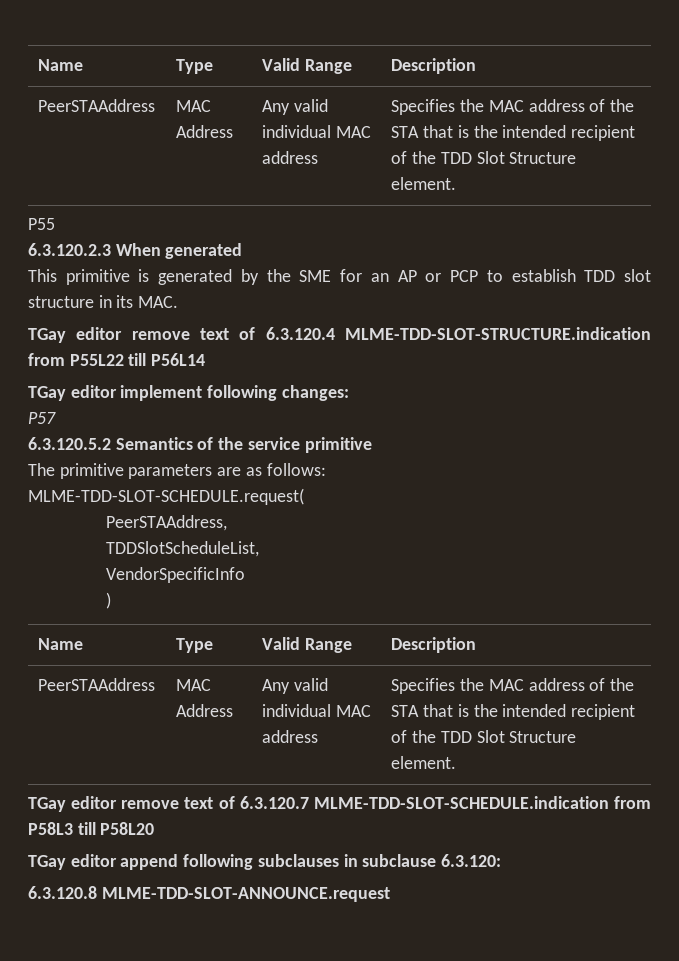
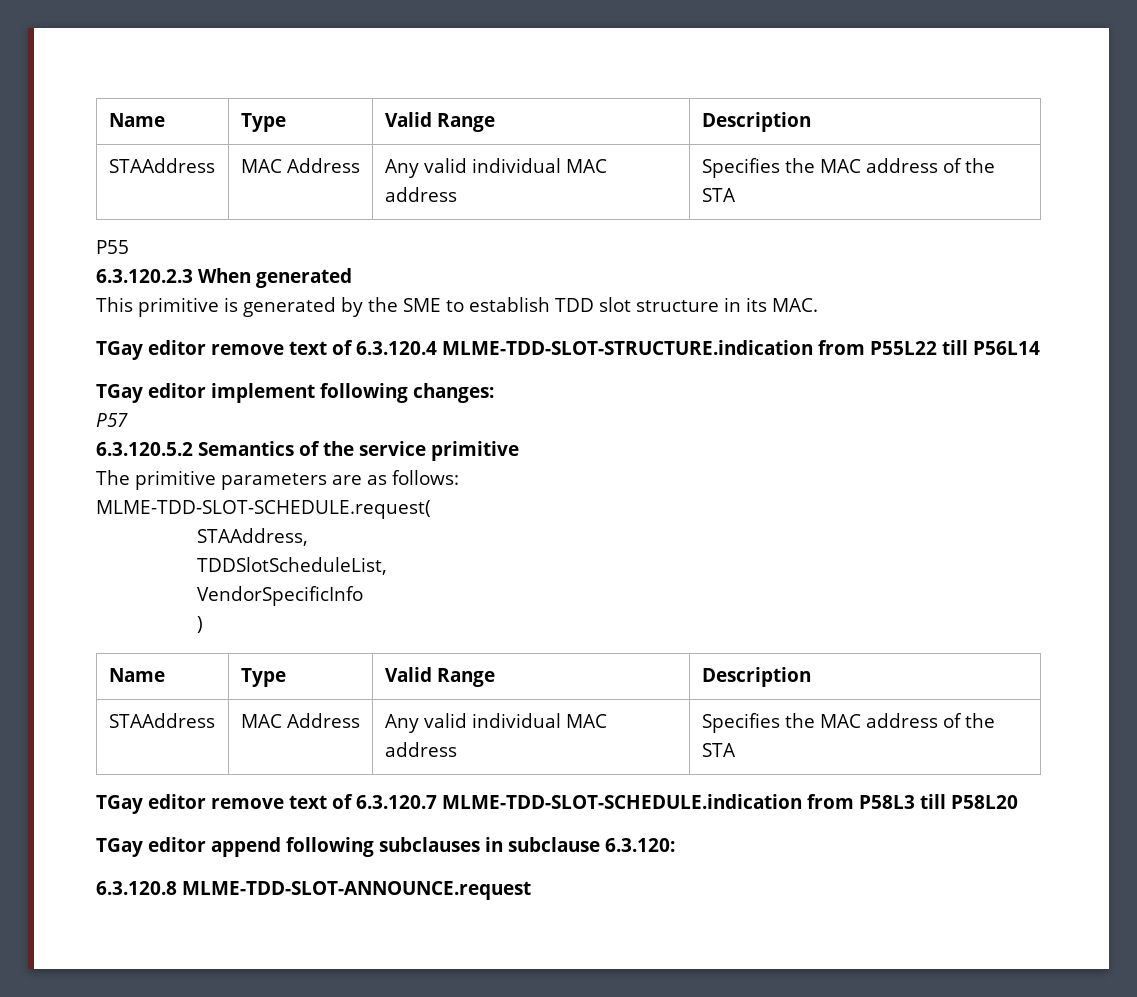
[38,59,84,71] [176,59,214,74] [262,58,353,74] [391,58,477,74] [38,99,156,112] Name | Type | Valid Range | Description // PeerSTAAddress -> [108,113,165,127] [240,113,286,132] [384,112,495,132] [701,112,811,132] [108,158,215,173] Name | Type | Valid Range | Description // STAAddress
[423,125,635,141] [391,151,577,164] [391,177,457,190] that is the intended recipient of the TDD Slot Structure element. -> (736, 195) none
[340,269,479,282] for an AP or PCP -> (441, 305) none
[106,515,228,531] PeerSTAAddress, -> [196,528,308,546] STAAddress,
[38,678,156,691] PeerSTAAddress -> [108,713,215,728] STAAddress
[423,704,635,720] [391,730,577,743] [391,756,457,769] that is the intended recipient of the TDD Slot Structure element. -> (736, 750) none

